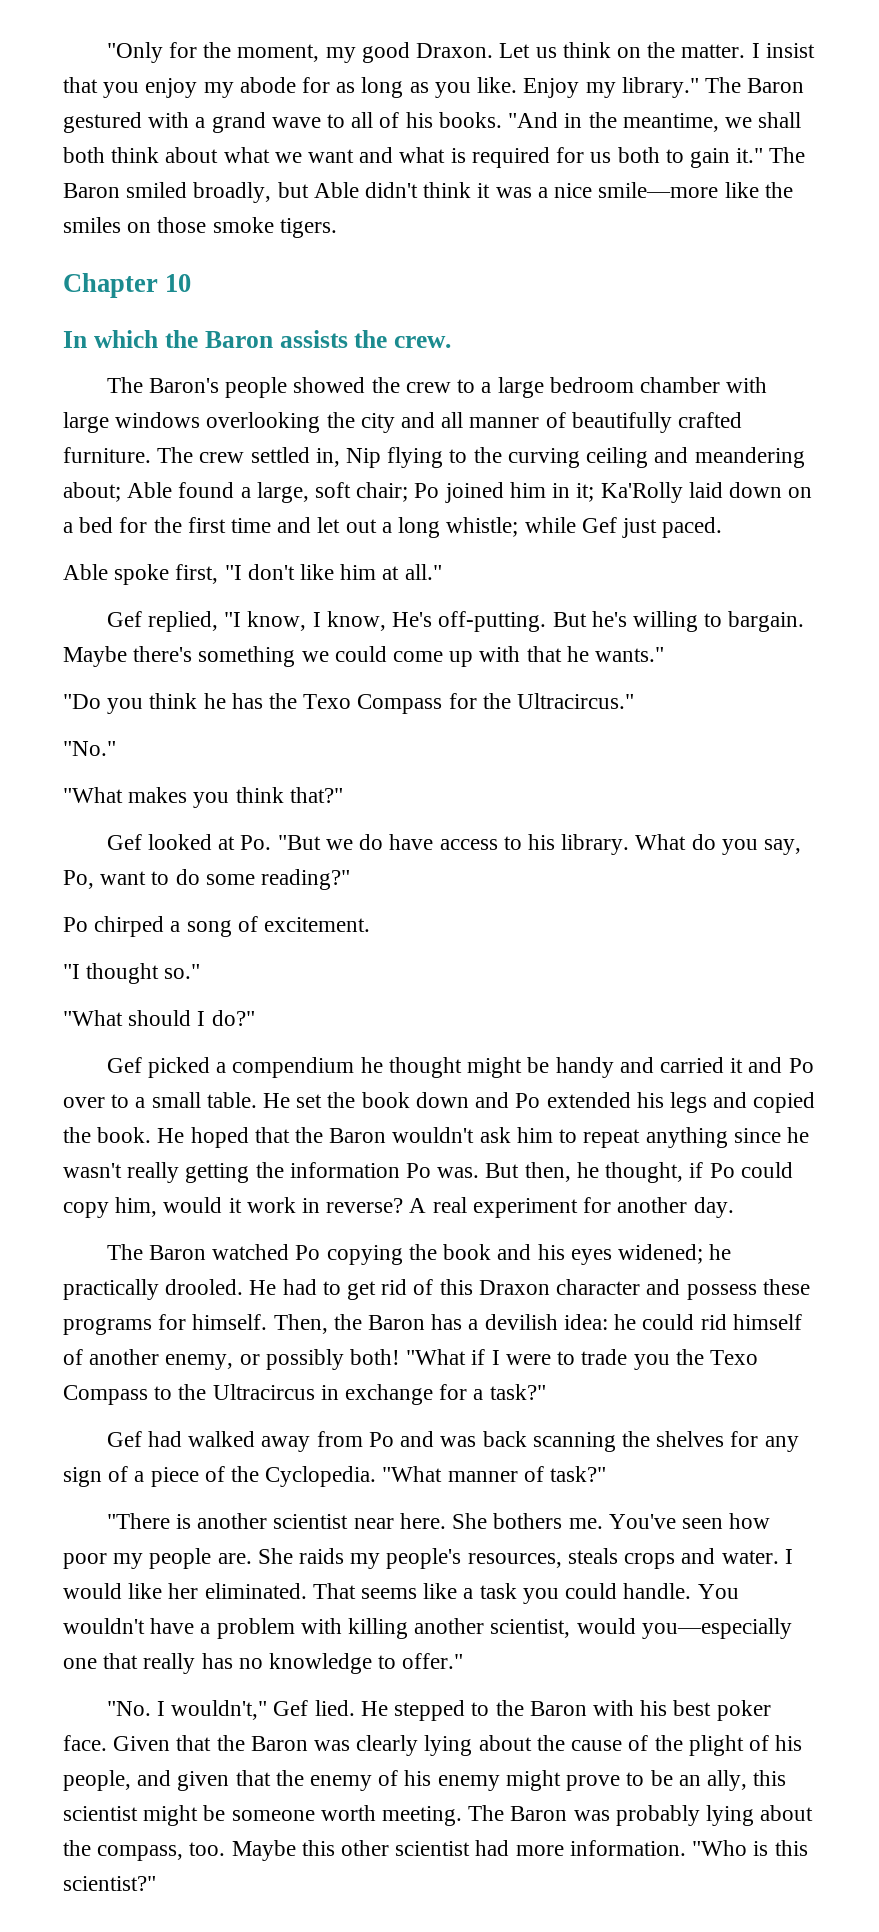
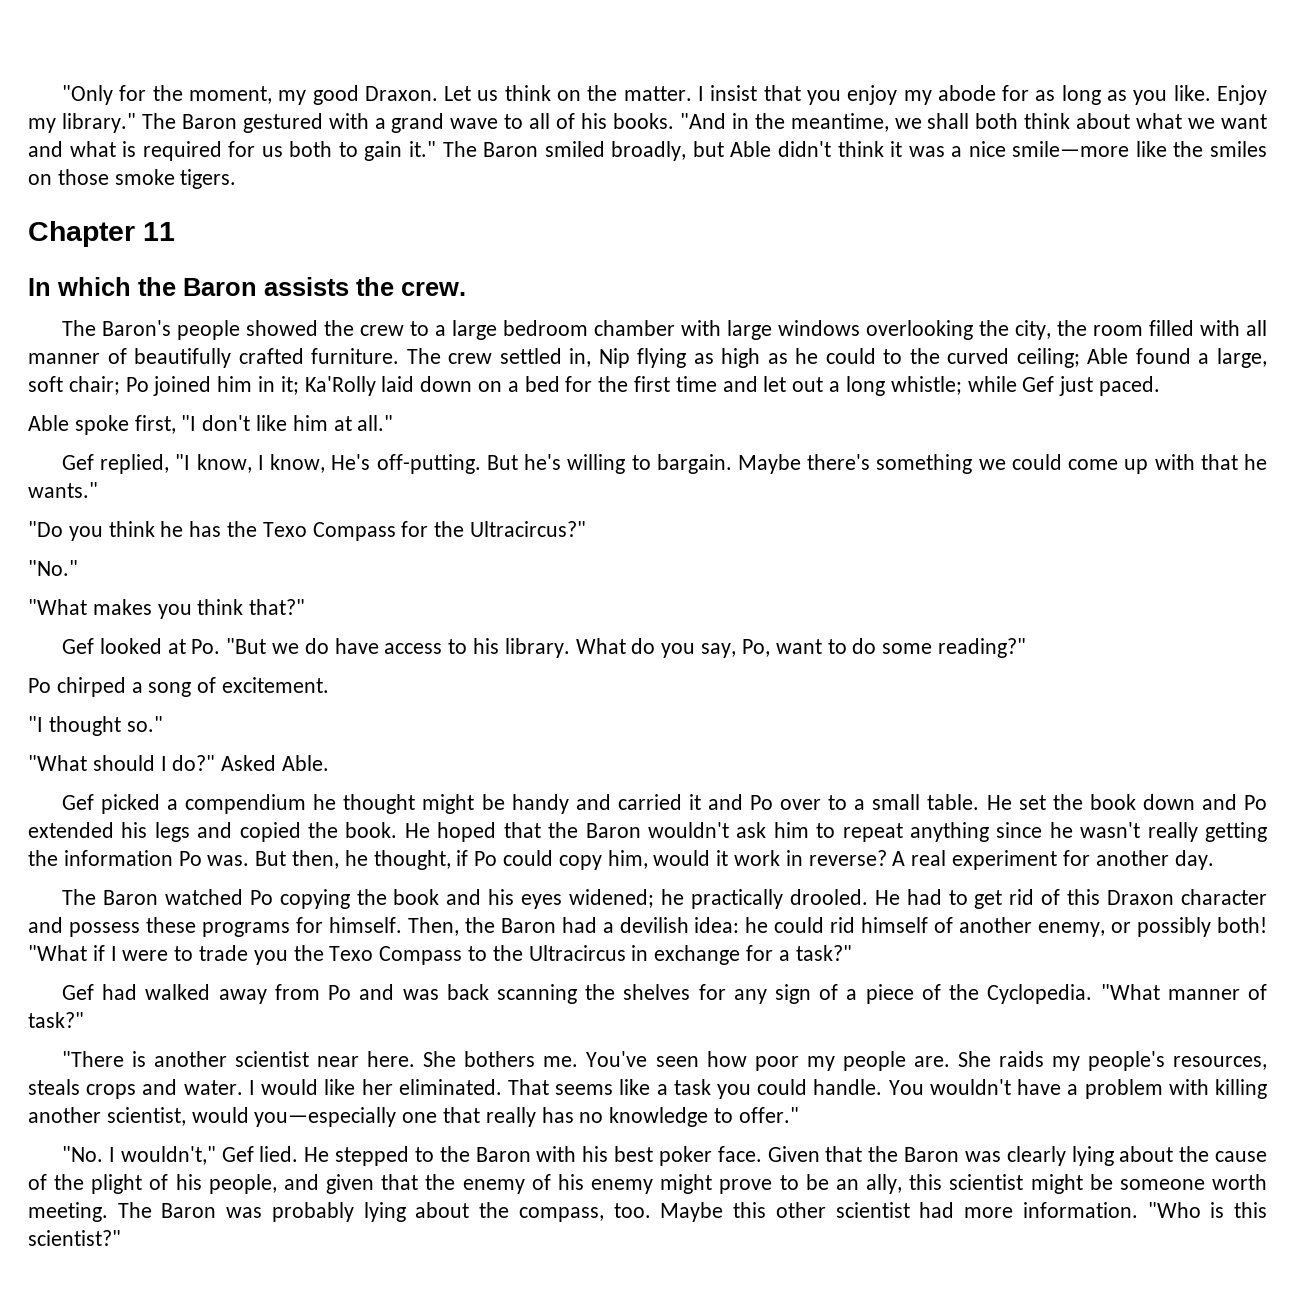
[165,274,192,292] 10 -> [143,222,175,241] 11
[360,412,436,433] city and -> [1015,320,1241,340] city, the room filled with
[449,447,805,468] [63,482,121,502] to the curving ceiling and meandering about; -> [693,348,1080,368] as high as he could to the curved ceiling;
[517,693,635,709] Ultracircus." -> [470,521,587,537] Ultracircus?"
(255, 1018) none -> [221,755,330,771] Asked Able.
[431,1314,463,1330] has -> [561,917,597,933] had

